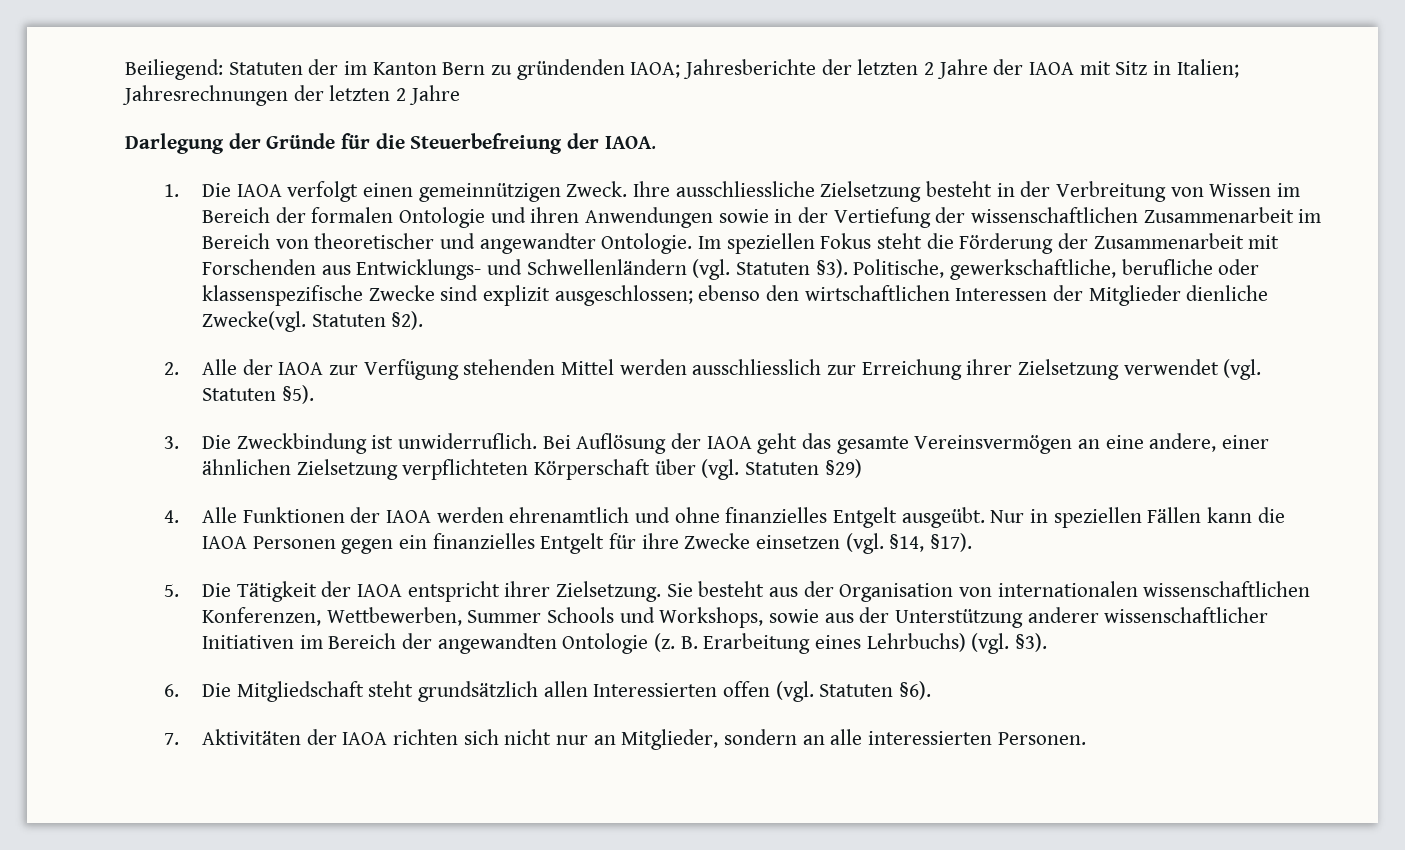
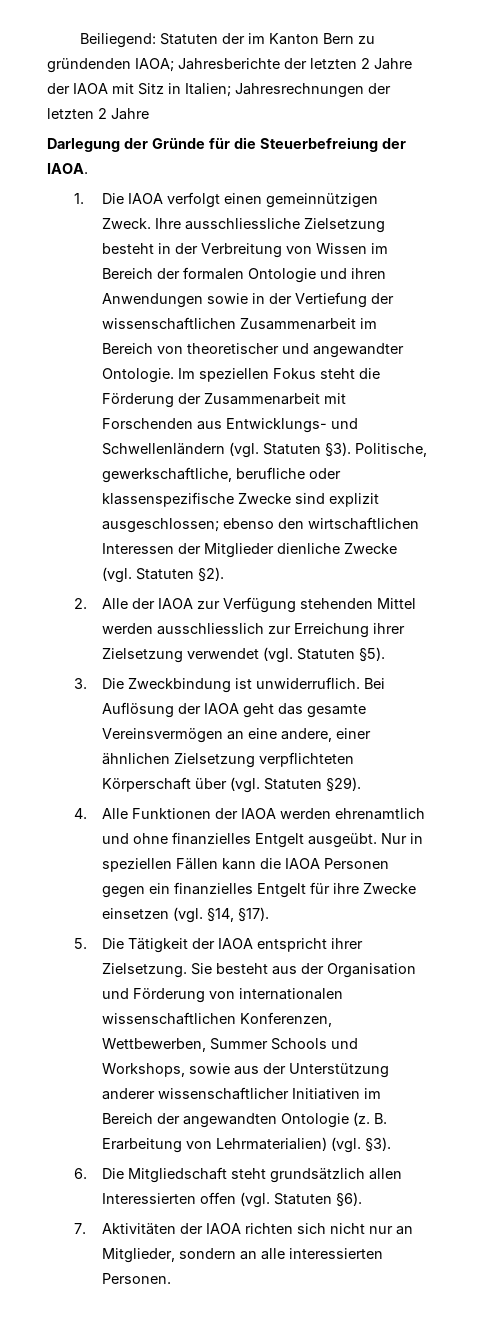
[202,311,307,332] Zwecke(vgl. -> [343,543,397,554] [101,567,132,583] Zwecke (vgl.
[824,459,862,478] §29) -> [325,777,361,792] §29).
(954, 592) none -> [101,988,205,1003] und Förderung
[815,633,966,652] eines Lehrbuchs) -> [185,1137,327,1151] von Lehrmaterialien)

